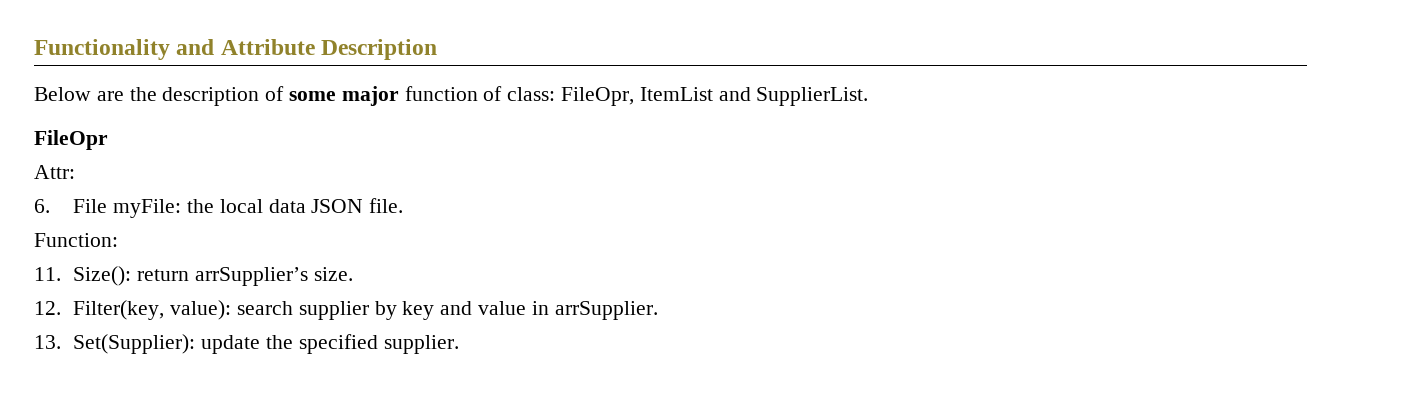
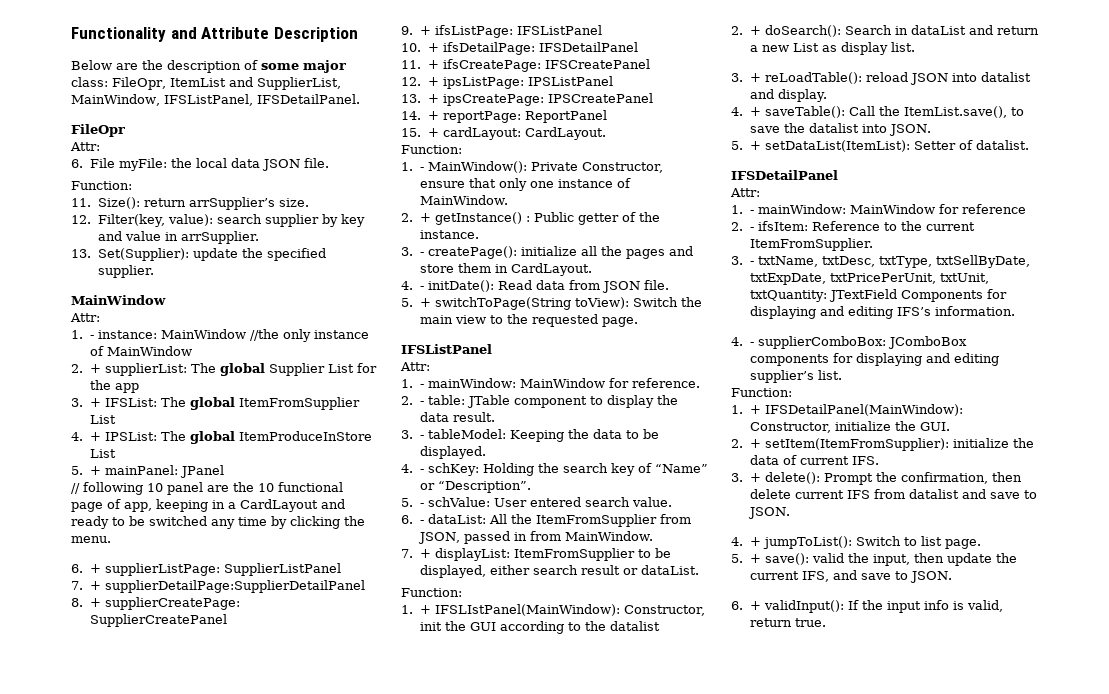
[404,86,503,101] function of -> (346, 66) none
[756,87,869,106] SupplierList. -> [256,77,341,90] [71,94,360,106] SupplierList, MainWindow, IFSListPanel, IFSDetailPanel.
(459, 344) none -> [71,295,166,305] [70,313,100,322] [71,329,369,342] [89,346,192,356] [71,363,377,376] [89,380,139,393] [71,397,360,410] [89,415,116,424] [71,431,372,444] [89,449,116,458] [71,465,224,478] [71,482,343,495] [71,499,345,512] [71,516,365,529] [71,536,111,543] [71,563,341,576] [71,580,365,593] [71,597,240,610] [89,614,227,627] [401,25,602,38] [401,42,638,55] [401,59,650,72] [401,76,613,89] [401,93,653,106] [401,110,607,123] [401,127,606,140] [401,145,462,154] [401,161,664,173] [419,178,631,191] [419,195,509,205] [401,212,660,225] [419,230,479,239] [401,246,693,259] [419,263,592,276] [401,280,669,293] [401,297,703,310] [419,314,638,327] [401,344,492,354] [400,362,430,371] [401,378,700,388] [401,395,679,408] [419,412,495,422] [401,429,659,442] [419,446,486,459] [401,463,708,476] [419,481,531,493] [401,497,673,507] [401,514,691,527] [417,531,654,544] [401,548,671,561] [419,565,699,578] [401,588,462,597] [401,604,706,616] [419,621,660,634] [731,25,1039,37] [749,42,915,55] [731,72,1032,85] [749,89,828,102] [731,106,1025,118] [749,123,931,136] [731,140,1029,152] [731,170,838,180] [730,188,760,197] [731,204,1026,214] [731,221,975,231] [749,238,874,251] [731,255,1030,268] [749,273,989,285] [749,289,1008,302] [749,306,1015,319] [731,336,967,349] [749,353,999,366] [749,370,842,383] [731,388,792,397] [731,404,963,416] [749,421,951,433] [731,438,1034,451] [749,455,879,465] [731,472,1022,485] [749,489,1037,499] [747,507,790,519] [731,536,982,549] [731,553,1017,566] [749,570,952,583] [731,600,1003,613] [749,618,826,627] // MainWindow // Attr: // 1. - instance: MainWindow //the only instance of MainWindow // 2. + supplierList: The global Supplier List for the app // 3. + IFSList: The global ItemFromSupplier List // 4. + IPSList: The global ItemProduceInStore List // 5. + mainPanel: JPanel // // following 10 panel are the 10 functional page of app, keeping in a CardLayout and ready to be switched any time by clicking the menu. // 6. + supplierListPage: SupplierListPanel // 7. + supplierDetailPage:SupplierDetailPanel // 8. + supplierCreatePage: SupplierCreatePanel // 9. + ifsListPage: IFSListPanel // 10. + ifsDetailPage: IFSDetailPanel // 11. + ifsCreatePage: IFSCreatePanel // 12. + ipsListPage: IPSListPanel // 13. + ipsCreatePage: IPSCreatePanel // 14. + reportPage: ReportPanel // 15. + cardLayout: CardLayout. // Function: // 1. - MainWindow(): Private Constructor, ensure that only one instance of MainWindow. // 2. + getInstance() : Public getter of the instance. // 3. - createPage(): initialize all the pages and store them in CardLayout. // 4. - initDate(): Read data from JSON file. // 5. + switchToPage(String toView): Switch the main view to the requested page. // IFSListPanel // Attr: // 1. - mainWindow: MainWindow for reference. // 2. - table: JTable component to display the data result. // 3. - tableModel: Keeping the data to be displayed. // 4. - schKey: Holding the search key of “Name” or “Description”. // 5. - schValue: User entered search value. // 6. - dataList: All the ItemFromSupplier from JSON, passed in from MainWindow. // 7. + displayList: ItemFromSupplier to be displayed, either search result or dataList. // Function: // 1. + IFSLIstPanel(MainWindow): Constructor, init the GUI according to the datalist // 2. + doSearch(): Search in dataList and return a new List as display list. // 3. + reLoadTable(): reload JSON into datalist and display. // 4. + saveTable(): Call the ItemList.save(), to save the datalist into JSON. // 5. + setDataList(ItemList): Setter of datalist. // IFSDetailPanel // Attr: // 1. - mainWindow: MainWindow for reference // 2. - ifsItem: Reference to the current ItemFromSupplier. // 3. - txtName, txtDesc, txtType, txtSellByDate, txtExpDate, txtPricePerUnit, txtUnit, txtQuantity: JTextField Components for displaying and editing IFS’s information. // 4. - supplierComboBox: JComboBox components for displaying and editing supplier’s list. // Function: // 1. + IFSDetailPanel(MainWindow): Constructor, initialize the GUI. // 2. + setItem(ItemFromSupplier): initialize the data of current IFS. // 3. + delete(): Prompt the confirmation, then delete current IFS from datalist and save to JSON. // 4. + jumpToList(): Switch to list page. // 5. + save(): valid the input, then update the current IFS, and save to JSON. // 6. + validInput(): If the input info is valid, return true.

